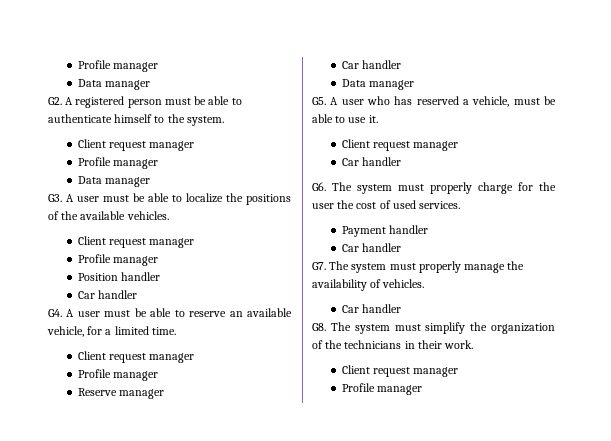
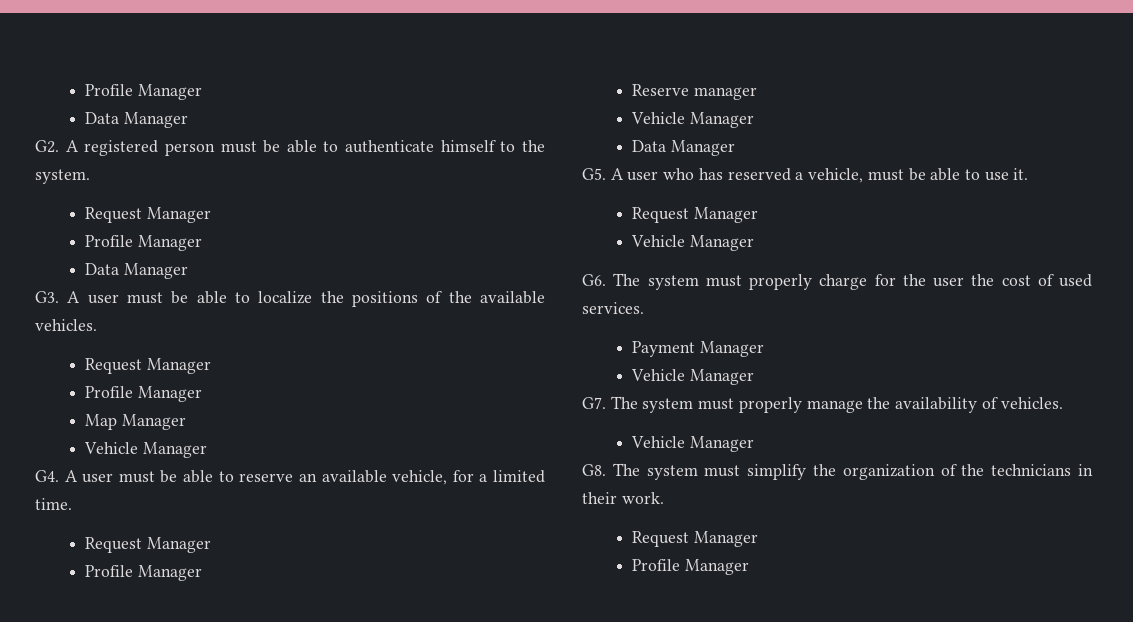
[77,60,159,72] [77,79,151,90] Profile manager // Data manager -> [85,84,203,100] [85,112,189,128] Profile Manager // Data Manager
[77,139,195,151] [77,157,159,169] [77,176,151,187] Client request manager // Profile manager // Data manager -> [85,207,212,223] [85,235,203,251] [85,263,189,279] Request Manager // Profile Manager // Data Manager
[77,236,195,248] [77,254,159,266] [77,272,161,281] [77,290,138,299] Client request manager // Profile manager // Position handler // Car handler -> [85,358,212,374] [85,386,203,402] [85,414,187,430] [84,442,208,458] Request Manager // Profile Manager // Map Manager // Vehicle Manager
[77,351,195,363] [77,369,159,381] Client request manager // Profile manager -> [85,537,212,553] [85,565,203,581] Request Manager // Profile Manager
[341,60,402,69] [341,79,415,90] Car handler // Data manager -> [631,112,755,128] [632,140,736,156] Vehicle Manager // Data Manager
[341,139,459,151] [341,157,402,166] Client request manager // Car handler -> [632,207,759,223] [631,235,755,251] Request Manager // Vehicle Manager
[389,225,429,234] [341,243,402,252] handler // Car handler -> [700,341,765,357] [631,369,755,385] Manager // Vehicle Manager
[341,304,402,313] Car handler -> [631,436,755,452] Vehicle Manager
[341,365,459,377] [341,383,423,395] Client request manager // Profile manager -> [632,531,759,547] [632,559,750,575] Request Manager // Profile Manager

